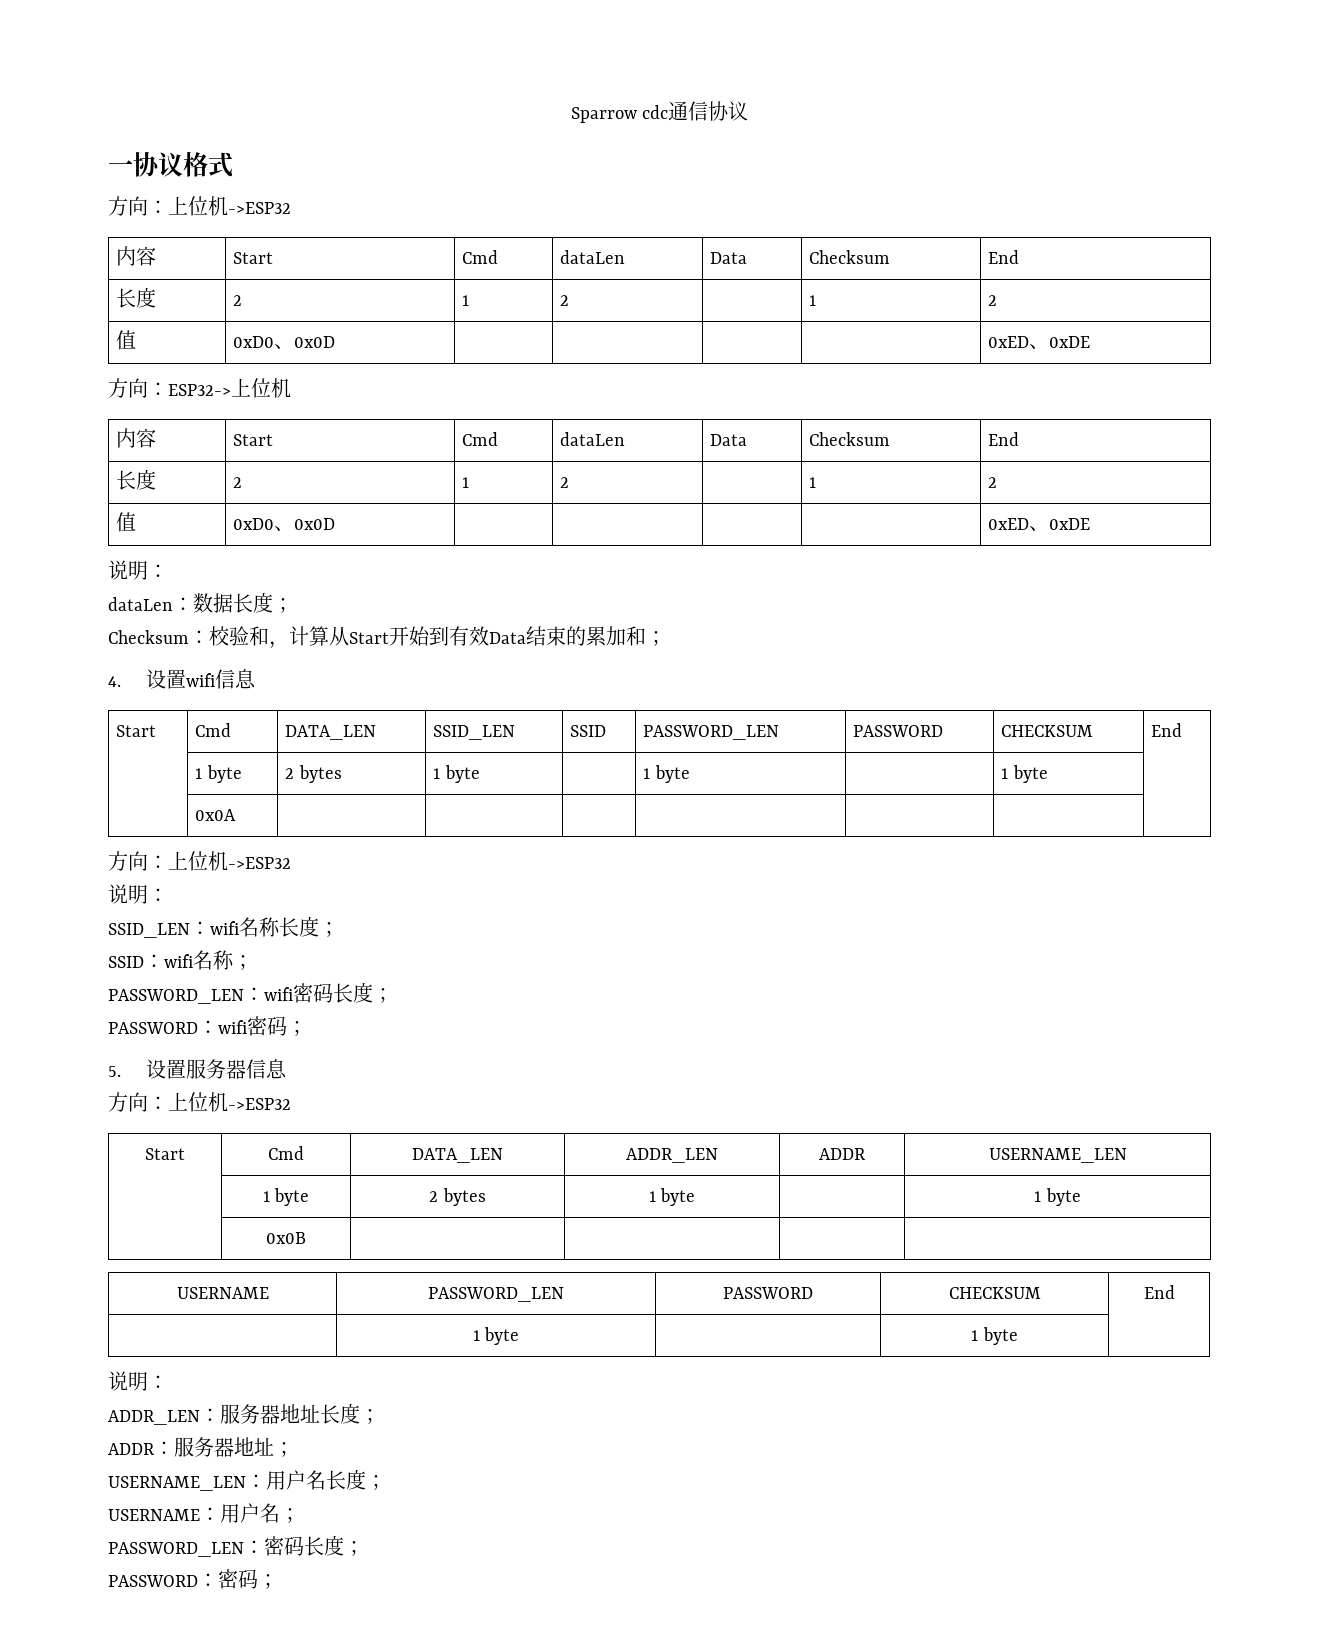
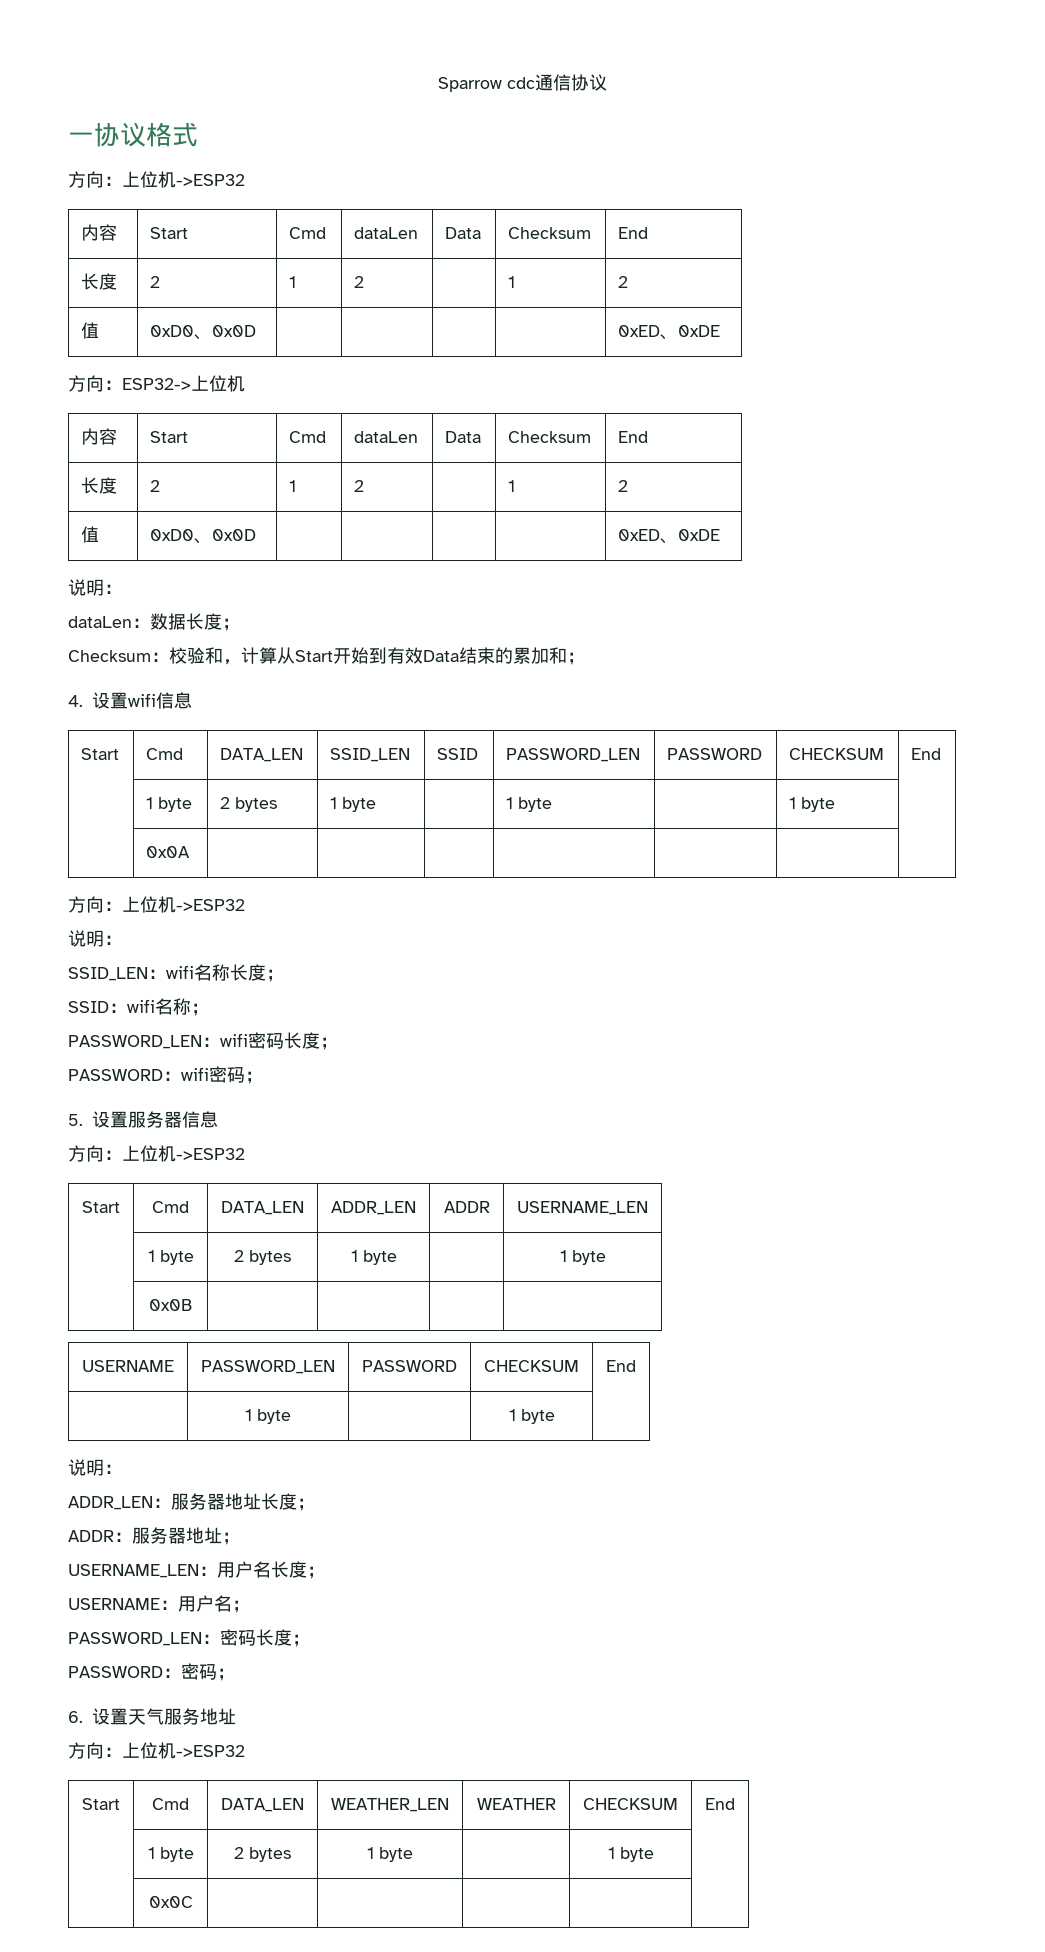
(278, 1581) none -> [68,1708,237,1725] [68,1742,245,1759] [82,1798,120,1810] [152,1798,189,1810] [221,1798,304,1812] [331,1798,449,1812] [476,1798,556,1810] [583,1798,678,1810] [705,1798,735,1810] [147,1847,194,1862] [234,1847,291,1862] [367,1847,413,1862] [607,1847,654,1862] [148,1896,193,1908] // 6.设置天气服务地址 // 方向：上位机->ESP32 // Start | Cmd | DATA_LEN | WEATHER_LEN | WEATHER | CHECKSUM | End // | 1 byte | 2 bytes | 1 byte | | 1 byte | // | 0x0C | | | | |

